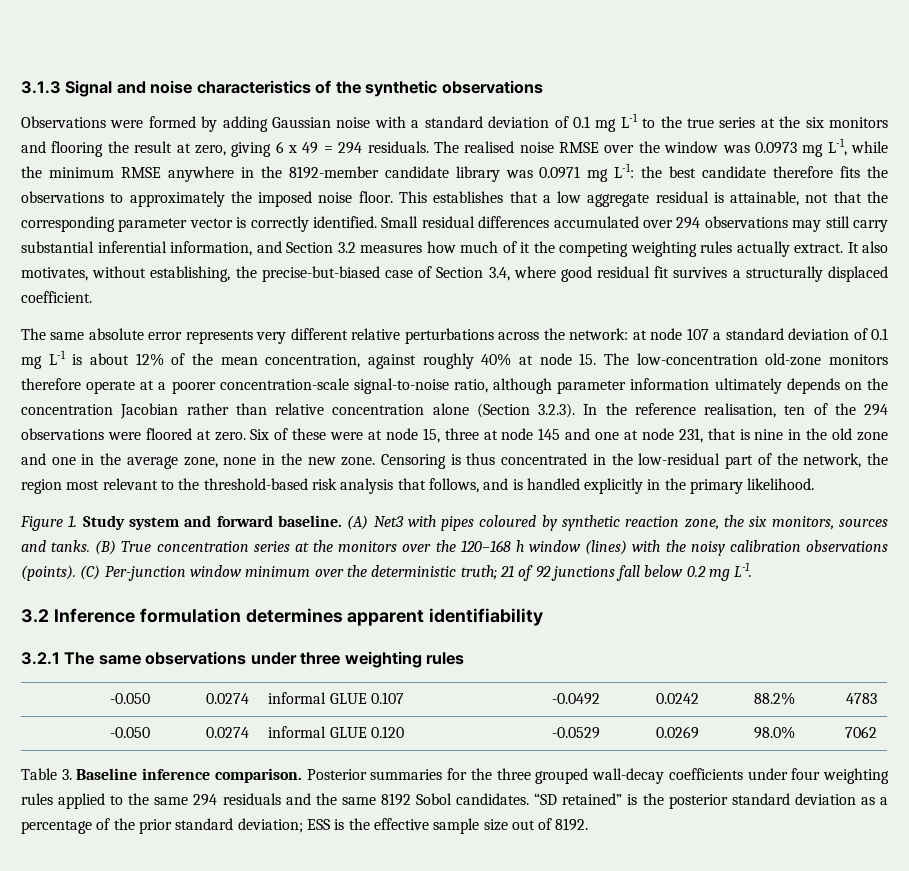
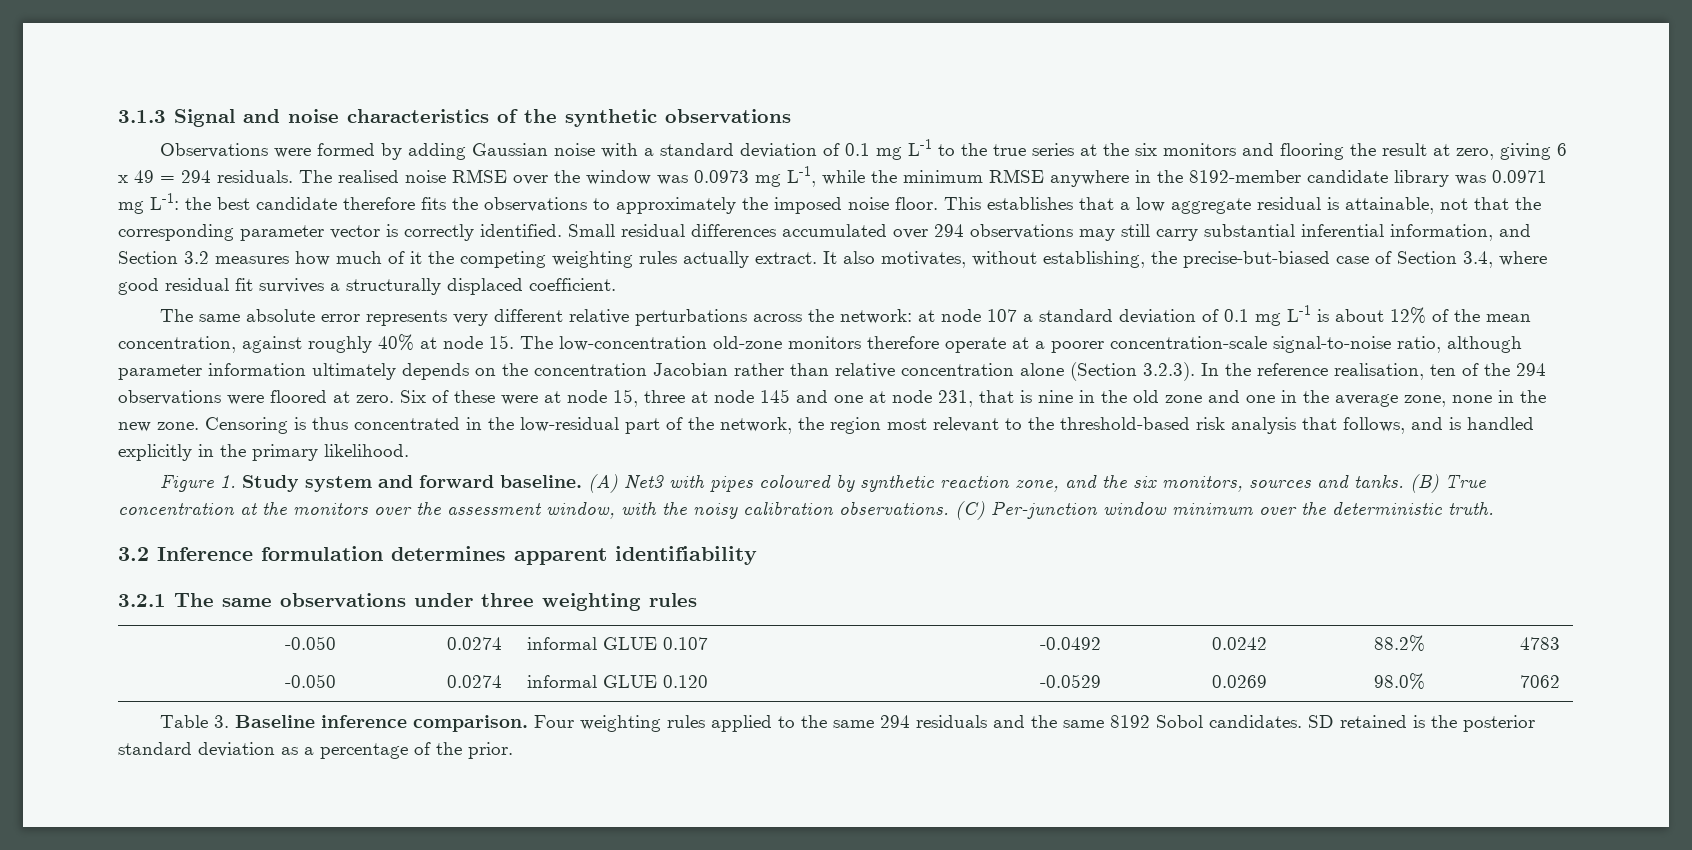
(719, 524) none -> [1065,475,1098,488] and
[253,541,290,552] series -> (235, 509) none
[460,540,628,555] 120–168 h window (lines) -> [447,502,615,519] assessment window,
[805,540,888,552] [21,565,76,581] observations (points). -> [839,501,949,515] observations.
[460,562,753,581] truth; 21 of 92 junctions fall below 0.2 mg L-1. -> [1448,502,1494,515] truth.
[306,768,821,784] Posterior summaries for the three grouped wall-decay coefficients under four -> [534,715,575,728] Four
[534,793,623,805] “SD retained” -> [1308,715,1408,728] SD retained
[138,818,589,834] prior standard deviation; ESS is the effective sample size out of 8192. -> [468,742,513,759] prior.

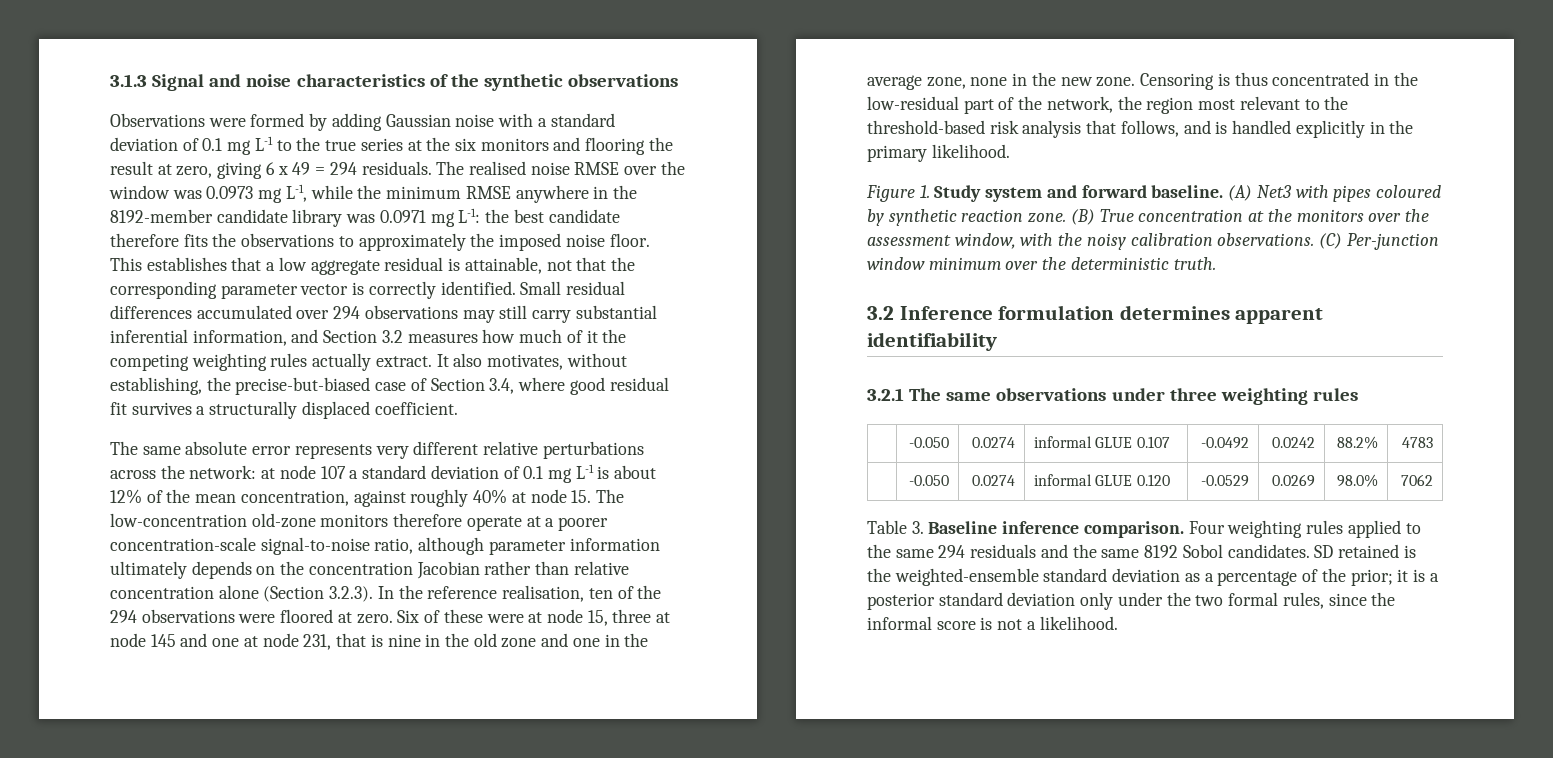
[1015,475,1405,492] zone, and the six monitors, sources and tanks. -> [1028,213,1067,223] zone.
[1463,715,1536,732] posterior -> [894,568,1039,586] weighted-ensemble
[468,742,513,759] prior. -> [1350,569,1439,586] [867,592,1396,610] [867,616,1118,630] prior; it is a posterior standard deviation only under the two formal rules, since the informal score is not a likelihood.

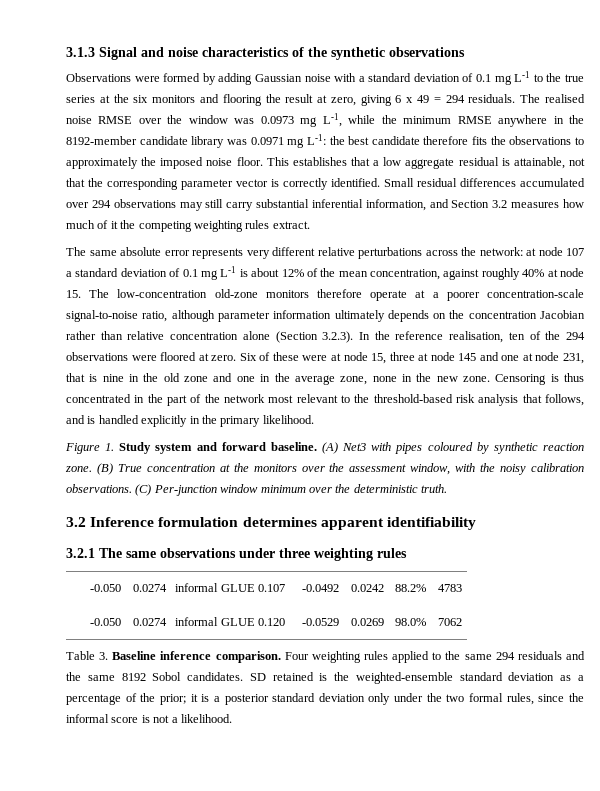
[312,353,372,371] actually -> (270, 224) none
[436,353,627,370] [110,377,669,395] [110,401,458,419] It also motivates, without establishing, the precise-but-biased case of Section 3.4, where good residual fit survives a structurally displaced coefficient. -> (310, 225) none
[867,96,959,110] low-residual -> (163, 398) none
[1046,96,1194,114] network, the region -> [224,394,265,403] network

